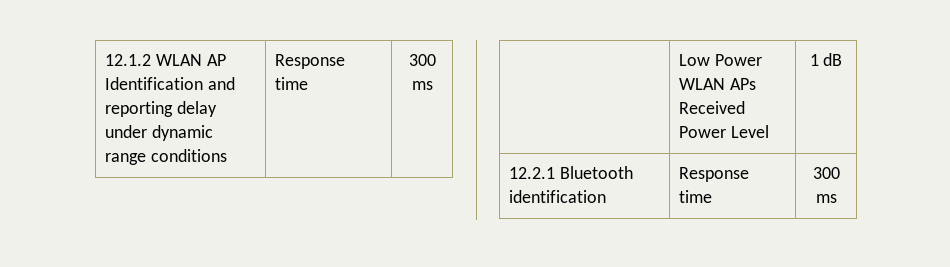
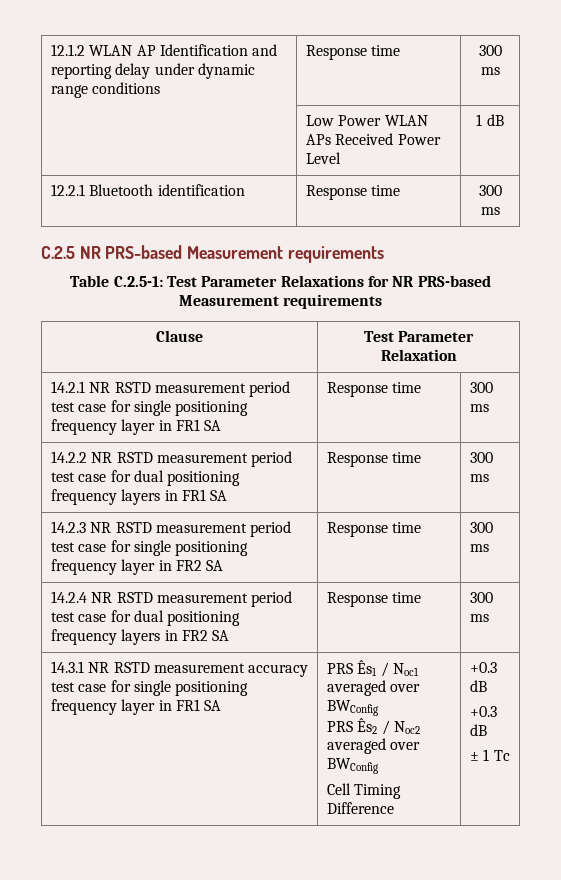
(837, 198) none -> [41,245,384,263] [70,275,491,287] [178,294,383,309] [156,330,203,342] [363,331,475,342] [380,349,457,361] [50,381,291,397] [50,400,249,416] [50,419,222,435] [326,382,422,397] [469,382,493,393] [469,404,489,412] [50,451,293,467] [50,470,241,486] [50,489,228,505] [326,452,422,467] [469,452,493,463] [469,474,489,482] [50,521,292,537] [50,540,249,556] [50,559,224,575] [326,522,422,537] [469,522,493,533] [469,544,489,552] [50,591,293,607] [50,610,241,626] [50,629,230,645] [326,592,422,607] [469,592,493,603] [469,614,489,622] [50,661,309,677] [50,680,249,696] [50,699,222,715] [326,660,419,677] [326,680,421,696] [326,700,378,716] [326,718,420,735] [326,738,421,754] [326,758,378,774] [326,783,402,799] [326,802,394,814] [469,662,497,673] [469,680,487,692] [469,706,497,717] [469,724,487,736] [469,749,510,761] // C.2.5 NR PRS-based Measurement requirements // Table C.2.5-1: Test Parameter Relaxations for NR PRS-based Measurement requirements // Clause | Test Parameter Relaxation // 14.2.1 NR RSTD measurement period test case for single positioning frequency layer in FR1 SA | Response time | 300 ms // 14.2.2 NR RSTD measurement period test case for dual positioning frequency layers in FR1 SA | Response time | 300 ms // 14.2.3 NR RSTD measurement period test case for single positioning frequency layer in FR2 SA | Response time | 300 ms // 14.2.4 NR RSTD measurement period test case for dual positioning frequency layers in FR2 SA | Response time | 300 ms // 14.3.1 NR RSTD measurement accuracy test case for single positioning frequency layer in FR1 SA | PRS Ês1 / Noc1 averaged over BWConfig // PRS Ês2 / Noc2 averaged over BWConfig // Cell Timing Difference | +0.3 dB // +0.3 dB // ± 1 Tc

